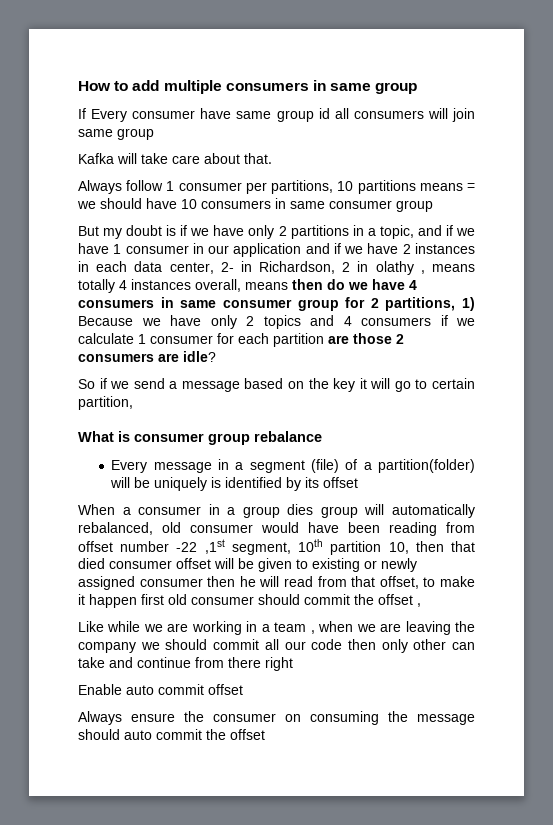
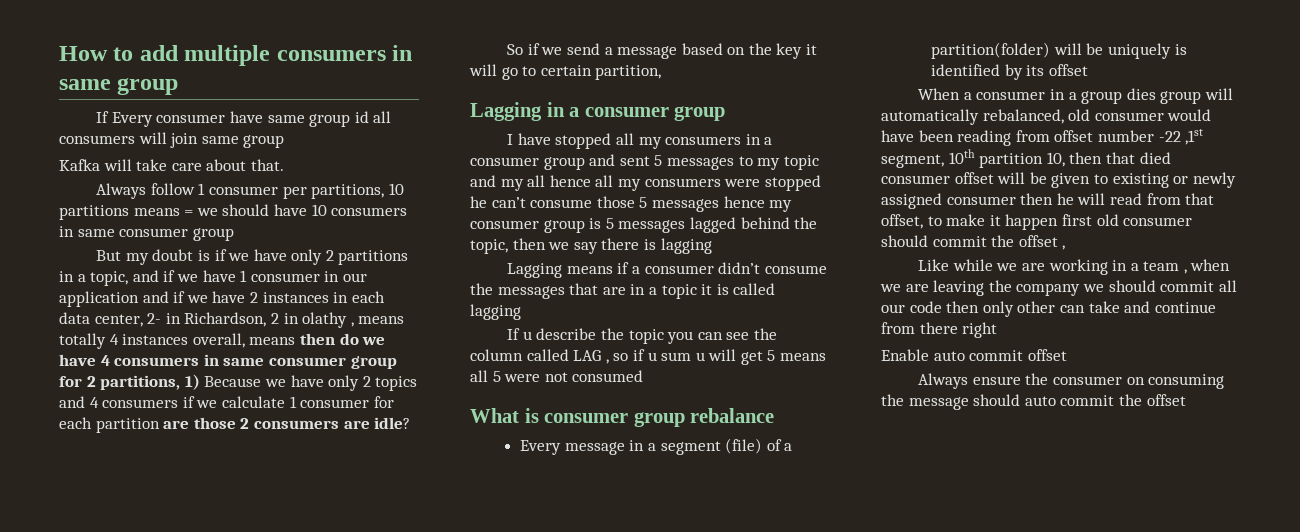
(133, 403) none -> [470,102,726,121] [507,133,773,149] [470,154,819,170] [470,175,821,191] [470,196,793,212] [470,217,818,233] [470,238,712,254] [507,262,827,278] [470,283,776,299] [470,304,521,320] [507,328,777,344] [470,349,827,365] [470,370,644,382] // Lagging in a consumer group // I have stopped all my consumers in a consumer group and sent 5 messages to my topic and my all hence all my consumers were stopped he can’t consume those 5 messages hence my consumer group is 5 messages lagged behind the topic, then we say there is lagging // Lagging means if a consumer didn’t consume the messages that are in a topic it is called lagging // If u describe the topic you can see the column called LAG , so if u sum u will get 5 means all 5 were not consumed

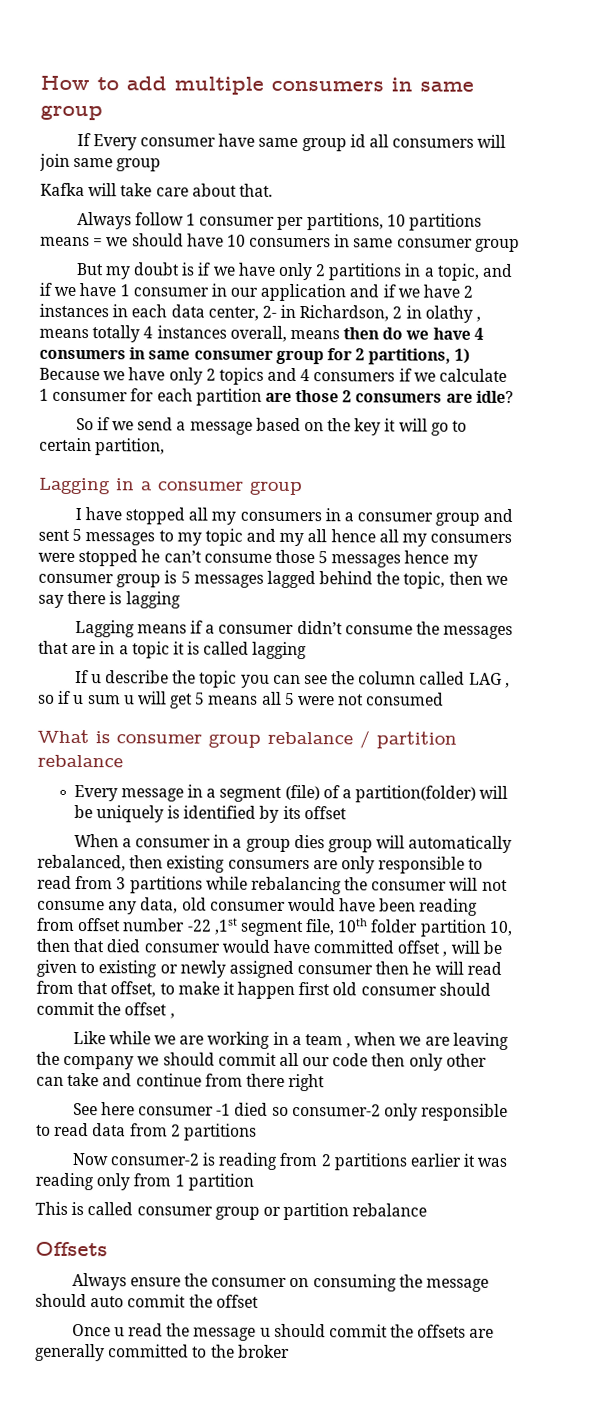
(775, 415) none -> [359,730,457,749] [37,754,123,768] / partition rebalance
(1064, 116) none -> [129,855,484,874] [37,875,508,895] [37,897,179,915] then existing consumers are only responsible to read from 3 partitions while rebalancing the consumer will not consume any data,
[881,149,975,168] segment, 10th -> [239,918,419,937] segment file, 10th folder
[954,172,994,184] offset -> [221,939,448,957] would have committed offset ,
[881,349,1067,361] Enable auto commit offset -> [72,1102,509,1121] [36,1122,257,1141] [71,1152,508,1171] [35,1172,254,1191] [35,1201,428,1221] [35,1241,108,1257] See here consumer -1 died so consumer-2 only responsible to read data from 2 partitions // Now consumer-2 is reading from 2 partitions earlier it was reading only from 1 partition // This is called consumer group or partition rebalance // Offsets
(1186, 400) none -> [71,1323,495,1341] [35,1343,290,1362] // Once u read the message u should commit the offsets are generally committed to the broker

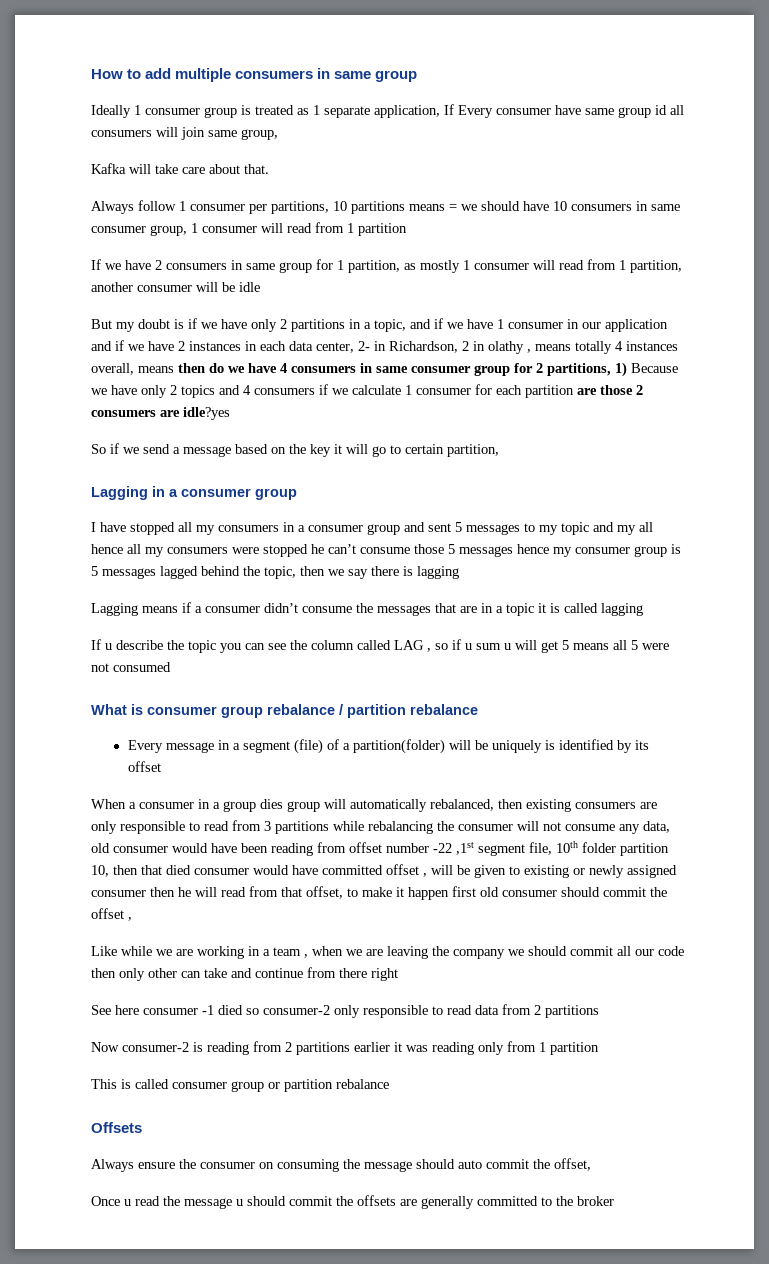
(103, 112) none -> [91,105,440,118] Ideally 1 consumer group is treated as 1 separate application,
[116,158,162,172] group -> [241,129,278,140] group,
[474,238,520,253] group -> [150,222,407,236] [91,259,682,273] [91,282,260,292] group, 1 consumer will read from 1 partition // If we have 2 consumers in same group for 1 partition, as mostly 1 consumer will read from 1 partition, another consumer will be idle
[475,390,513,403] idle? -> [183,407,230,420] idle?yes
[215,1294,259,1308] offset -> [554,1158,591,1171] offset,

